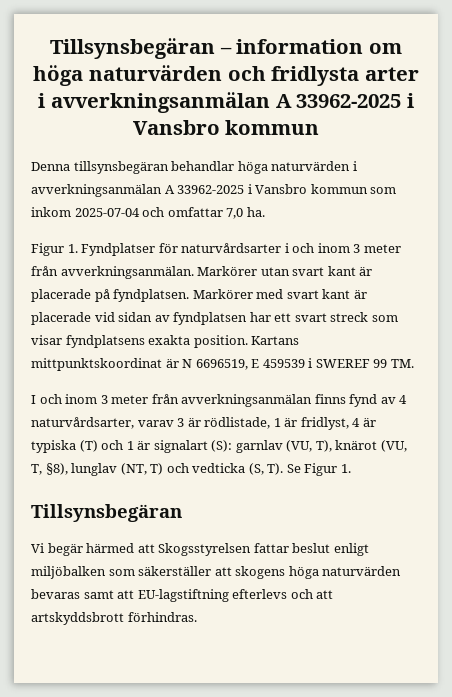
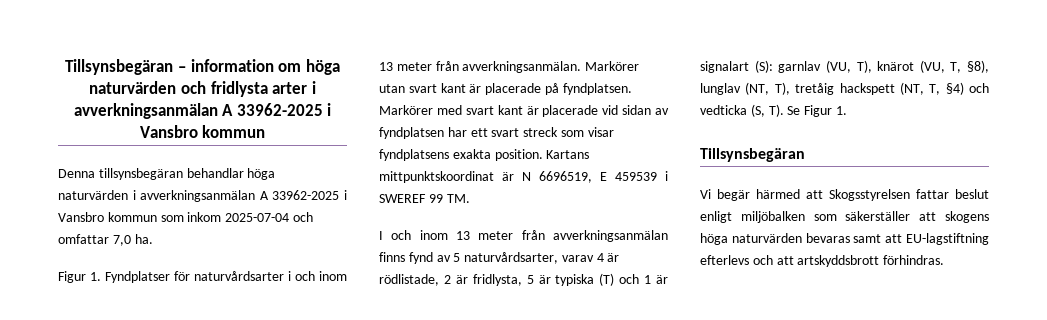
[353,244,361,253] 3 -> [379,62,393,71] 13
[100,395,108,404] 3 -> [456,231,470,240] 13
[399,395,408,404] 4 -> [453,253,461,262] 5
[177,418,185,427] 3 -> [596,253,604,262] 4
[273,417,361,430] 1 är fridlyst, 4 -> [443,274,534,286] 2 är fridlysta, 5
[150,463,164,475] T) -> [774,82,964,95] T), tretåig hackspett (NT, T, §4)

